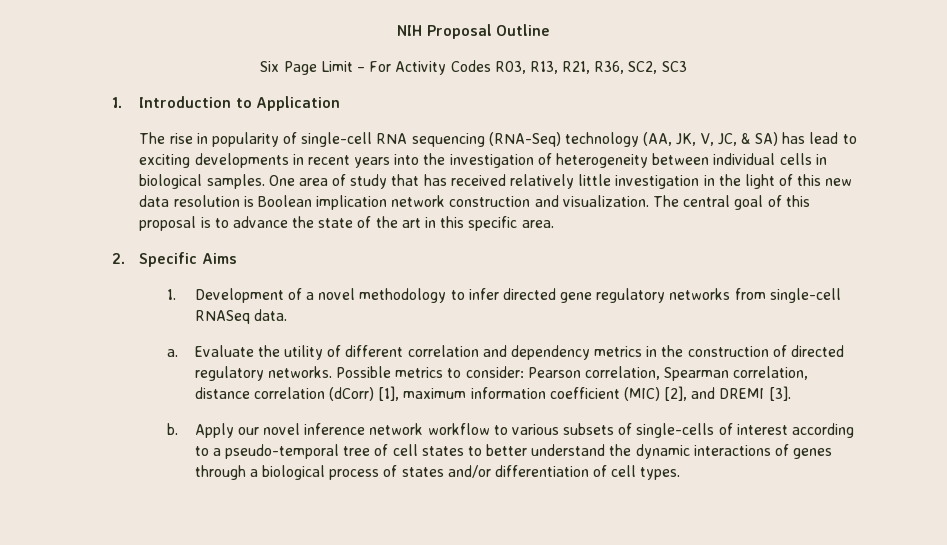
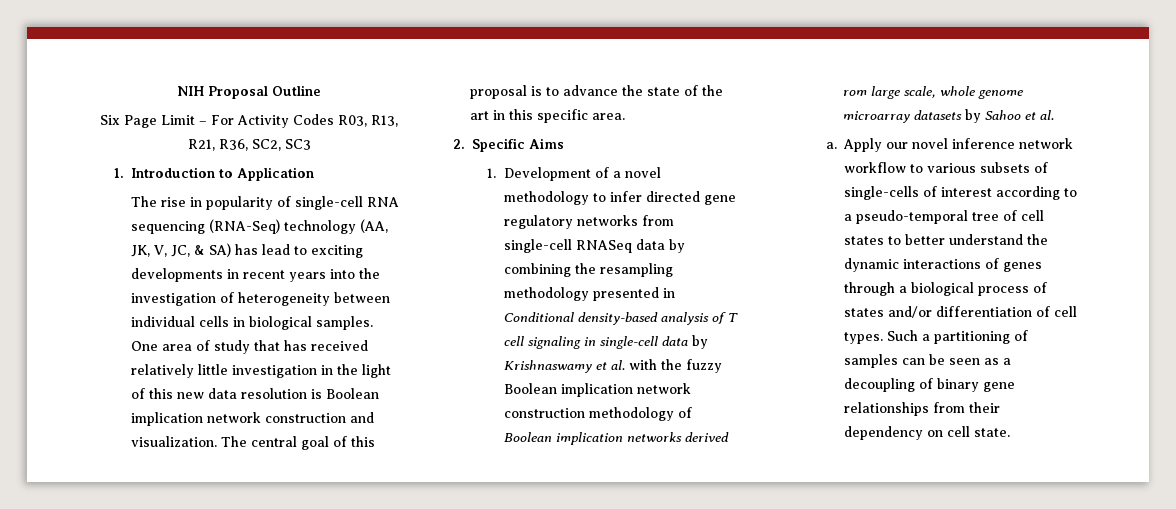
[253,309,287,321] [166,345,845,360] [194,366,809,381] [194,386,791,401] [166,423,178,435] data. // a. Evaluate the utility of different correlation and dependency metrics in the construction of directed regulatory networks. Possible metrics to consider: Pearson correlation, Spearman correlation, distance correlation (dCorr) [1], maximum information coefficient (MIC) [2], and DREMI [3]. // b. -> [636,239,686,253] [504,263,674,277] [504,287,676,301] [504,312,739,325] [504,335,709,349] [504,359,723,373] [504,383,692,397] [504,407,693,421] [504,432,730,445] [843,86,1024,99] [843,109,1055,123] [826,142,838,149] data by combining the resampling methodology presented in Conditional density-based analysis of T cell signaling in single-cell data by Krishnaswamy et al. with the fuzzy Boolean implication network construction methodology of Boolean implication networks derived rom large scale, whole genome microarray datasets by Sahoo et al. // a.
(681, 473) none -> [887,330,1029,344] [844,354,1012,368] [844,378,1016,392] [844,402,1001,416] [844,426,1011,440] Such a partitioning of samples can be seen as a decoupling of binary gene relationships from their dependency on cell state.

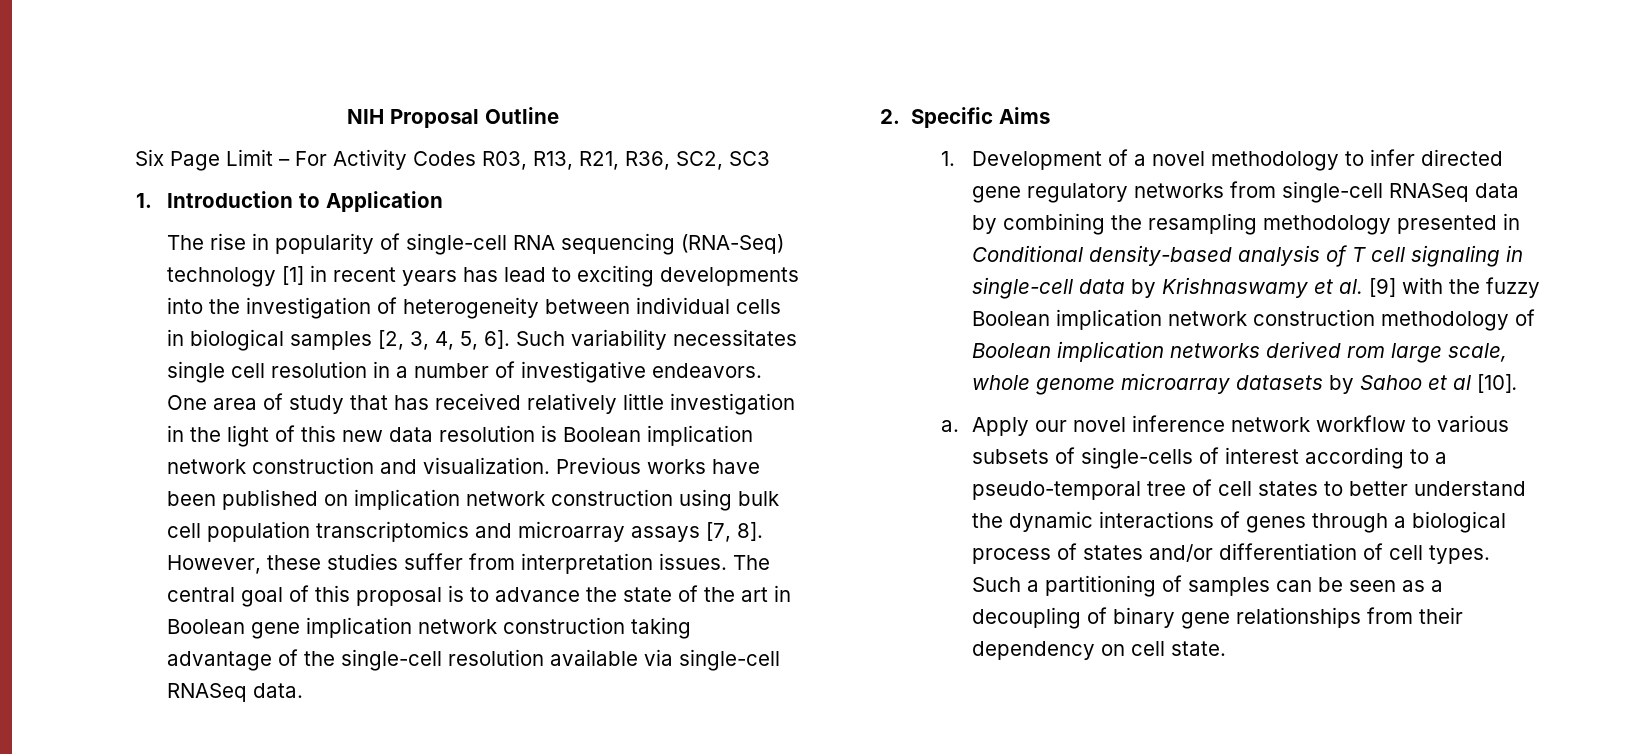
[360,219,389,233] [131,243,232,257] (AA, JK, V, JC, & SA) -> [281,265,457,286] [1] in recent years
[227,269,327,282] in recent years -> (799, 276) none
[316,316,374,330] samples. -> [289,329,797,350] [166,361,762,383] samples [2, 3, 4, 5, 6]. Such variability necessitates single cell resolution in a number of investigative endeavors.
(218, 441) none -> [555,457,760,474] [166,489,779,511] [166,521,763,542] [166,553,727,574] Previous works have been published on implication network construction using bulk cell population transcriptomics and microarray assays [7, 8]. However, these studies suffer from interpretation issues.
[509,109,626,123] this specific area. -> [166,617,691,639] [166,649,780,671] [166,683,303,702] Boolean gene implication network construction taking advantage of the single-cell resolution available via single-cell RNASeq data.
(626, 365) none -> [1368,278,1396,297] [9]
[1040,110,1055,120] al. -> [1452,374,1518,393] al [10].

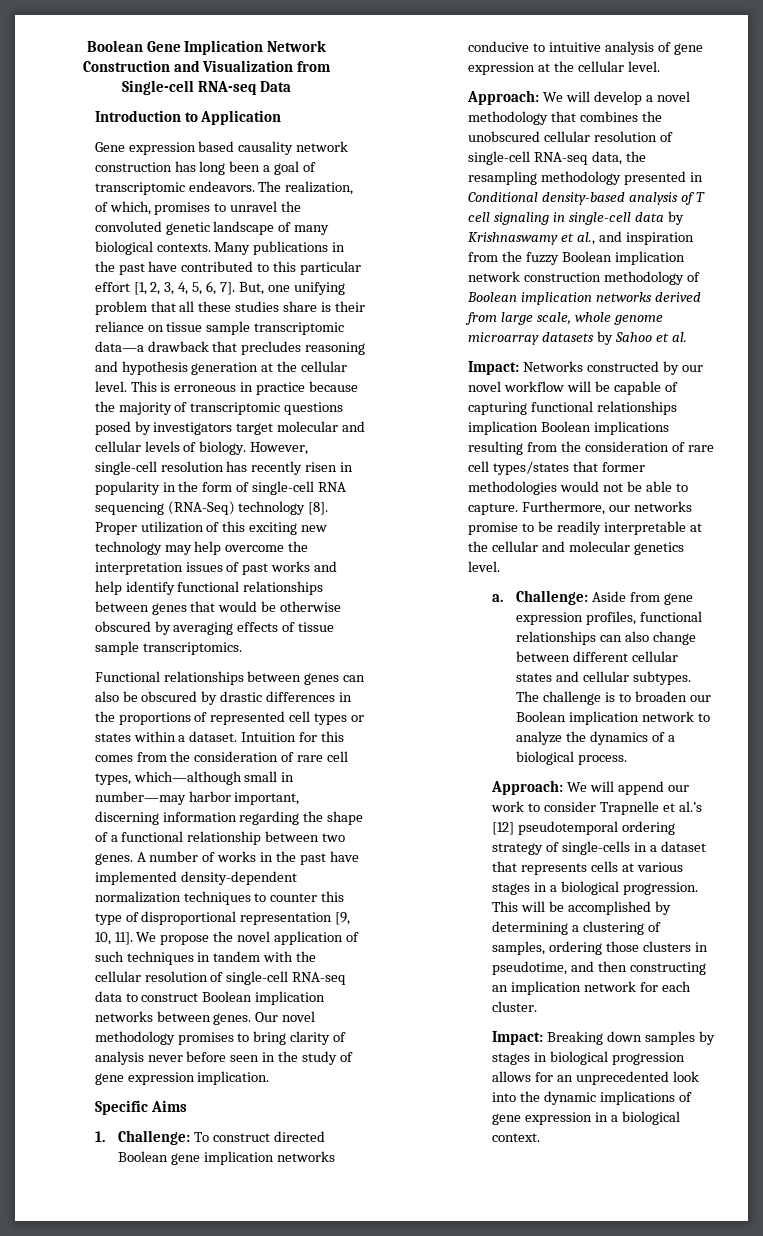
[346,107,559,128] [135,149,770,171] [136,191,443,212] [166,233,374,254] NIH Proposal Outline // Six Page Limit – For Activity Codes R03, R13, R21, R36, SC2, SC3 // 1. Introduction to Application // The rise in popularity -> [86,40,327,55] [82,60,332,72] [122,80,291,95] [94,110,282,125] [94,141,349,155] [94,161,317,175] [94,181,354,195] [94,201,302,215] [94,221,330,235] [94,241,346,255] [94,261,362,275] [94,281,345,295] [94,301,366,315] [94,321,345,335] [94,341,366,355] [94,361,348,375] [94,381,359,395] [94,401,344,415] [94,421,366,435] [94,441,309,455] [94,461,354,475] [94,481,233,495] Boolean Gene Implication Network Construction and Visualization from Single-cell RNA-seq Data // Introduction to Application // Gene expression based causality network construction has long been a goal of transcriptomic endeavors. The realization, of which, promises to unravel the convoluted genetic landscape of many biological contexts. Many publications in the past have contributed to this particular effort [1, 2, 3, 4, 5, 6, 7]. But, one unifying problem that all these studies share is their reliance on tissue sample transcriptomic data—a drawback that precludes reasoning and hypothesis generation at the cellular level. This is erroneous in practice because the majority of transcriptomic questions posed by investigators target molecular and cellular levels of biology. However, single-cell resolution has recently risen in popularity in the form
[281,265,799,287] [166,297,781,319] [166,329,797,351] [166,361,762,383] [166,393,795,415] [166,425,753,447] [166,457,760,474] [166,489,779,511] [166,521,763,542] [166,553,770,574] [166,585,791,607] [166,617,691,639] [166,649,780,671] [166,683,303,702] [880,107,1050,128] [941,149,1503,171] [971,181,1519,203] [971,213,1105,235] [1] in recent years has lead to exciting developments into the investigation of heterogeneity between individual cells in biological samples [2, 3, 4, 5, 6]. Such variability necessitates single cell resolution in a number of investigative endeavors. One area of study that has received relatively little investigation in the light of this new data resolution is Boolean implication network construction and visualization. Previous works have been published on implication network construction using bulk cell population transcriptomics and microarray assays [7, 8]. However, these studies suffer from interpretation issues. The central goal of this proposal is to advance the state of the art in Boolean gene implication network construction taking advantage of the single-cell resolution available via single-cell RNASeq data. // 2. Specific Aims // 1. Development of a novel methodology to infer directed gene regulatory networks from single-cell RNASeq data by combining -> [308,502,329,515] [94,521,328,535] [94,541,309,555] [94,561,338,575] [94,581,324,595] [94,601,342,615] [94,621,335,635] [94,641,242,655] [94,671,366,685] [94,691,353,705] [94,711,365,725] [94,731,345,742] [94,751,349,762] [94,771,295,785] [94,791,300,805] [94,811,364,825] [94,831,346,845] [94,851,359,865] [94,871,297,885] [94,891,345,905] [94,911,351,925] [94,931,360,945] [94,951,317,965] [94,971,347,985] [94,991,326,1005] [94,1011,316,1025] [94,1031,347,1045] [94,1051,354,1065] [94,1071,270,1085] [94,1100,187,1115] [94,1130,326,1145] [118,1151,336,1165] [468,41,704,55] [468,61,661,75] [467,90,691,105] [468,111,663,125] [468,131,674,142] [468,151,623,165] [8]. Proper utilization of this exciting new technology may help overcome the interpretation issues of past works and help identify functional relationships between genes that would be otherwise obscured by averaging effects of tissue sample transcriptomics. // Functional relationships between genes can also be obscured by drastic differences in the proportions of represented cell types or states within a dataset. Intuition for this comes from the consideration of rare cell types, which—although small in number—may harbor important, discerning information regarding the shape of a functional relationship between two genes. A number of works in the past have implemented density-dependent normalization techniques to counter this type of disproportional representation [9, 10, 11]. We propose the novel application of such techniques in tandem with the cellular resolution of single-cell RNA-seq data to construct Boolean implication networks between genes. Our novel methodology promises to bring clarity of analysis never before seen in the study of gene expression implication. // Specific Aims // 1. Challenge: To construct directed Boolean gene implication networks conducive to intuitive analysis of gene expression at the cellular level. // Approach: We will develop a novel methodology that combines the unobscured cellular resolution of single-cell RNA-seq data,
[1338,277,1443,297] al. [9] with -> [577,231,695,245] [468,252,499,262] al., and inspiration from
[1346,346,1385,358] rom -> [465,312,498,325] from
[1452,374,1518,393] [941,415,1509,436] [971,447,1447,469] [971,479,1526,500] [971,511,1506,533] [971,543,1490,564] [971,575,1443,597] [971,607,1463,629] [971,641,1226,660] al [10]. // a. Apply our novel inference network workflow to various subsets of single-cells of interest according to a pseudo-temporal tree of cell states to better understand the dynamic interactions of genes through a biological process of states and/or differentiation of cell types. Such a partitioning of samples can be seen as a decoupling of binary gene relationships from their dependency on cell state. -> [672,332,688,342] [468,361,704,375] [468,381,679,395] [468,401,678,415] [468,421,670,435] [468,441,715,455] [468,461,646,475] [468,481,689,495] [468,501,693,515] [468,521,703,535] [468,541,685,555] [468,561,501,572] [492,590,693,605] [516,611,702,625] [516,631,696,645] [516,651,678,662] [516,671,691,685] [516,691,711,705] [516,711,710,725] [516,731,675,745] [516,751,628,765] [491,780,689,795] [491,801,702,815] [492,821,676,835] [492,841,706,855] [492,861,683,875] [492,881,698,895] [492,901,671,915] [492,921,662,935] [492,941,708,955] [492,961,707,975] [492,981,691,995] [492,1001,538,1012] [492,1031,715,1045] [492,1051,686,1065] [492,1071,699,1085] [492,1091,692,1105] [492,1111,680,1125] [492,1133,541,1142] al. // Impact: Networks constructed by our novel workflow will be capable of capturing functional relationships implication Boolean implications resulting from the consideration of rare cell types/states that former methodologies would not be able to capture. Furthermore, our networks promise to be readily interpretable at the cellular and molecular genetics level. // a. Challenge: Aside from gene expression profiles, functional relationships can also change between different cellular states and cellular subtypes. The challenge is to broaden our Boolean implication network to analyze the dynamics of a biological process. // Approach: We will append our work to consider Trapnelle et al.’s [12] pseudotemporal ordering strategy of single-cells in a dataset that represents cells at various stages in a biological progression. This will be accomplished by determining a clustering of samples, ordering those clusters in pseudotime, and then constructing an implication network for each cluster. // Impact: Breaking down samples by stages in biological progression allows for an unprecedented look into the dynamic implications of gene expression in a biological context.

